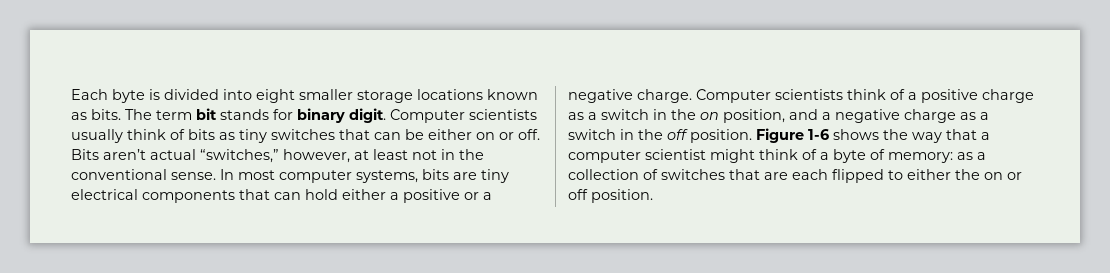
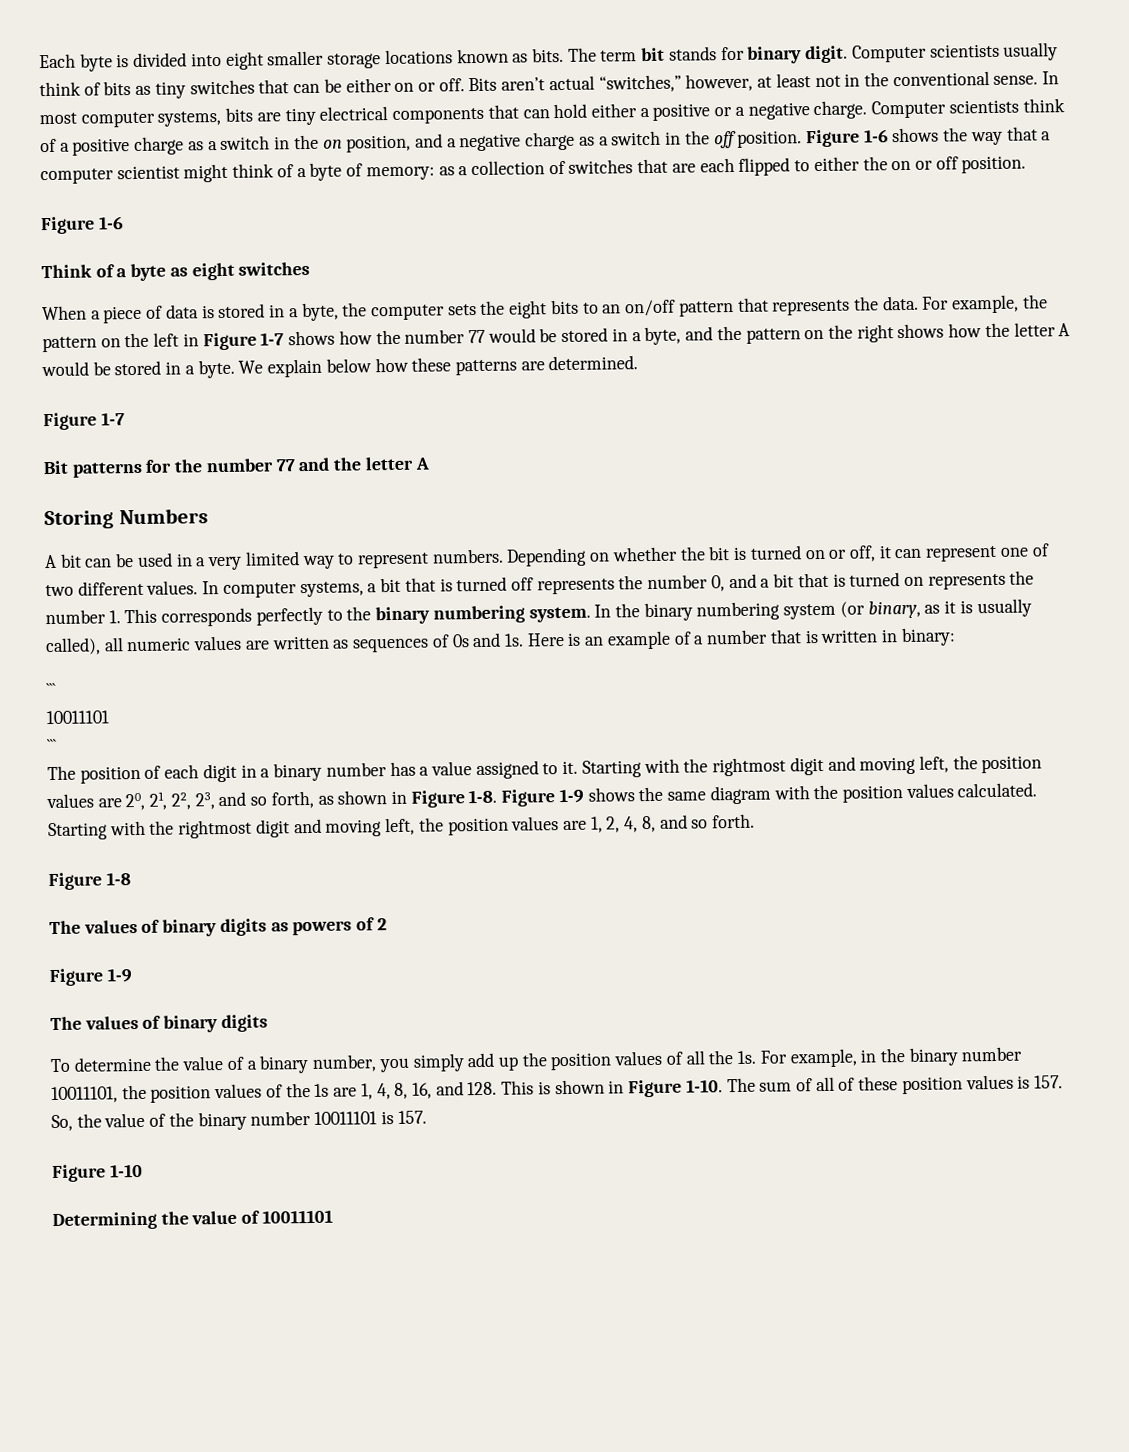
(653, 196) none -> [41,216,124,235] [41,261,311,282] [42,294,1048,324] [42,322,1071,353] [41,355,639,379] [43,412,125,431] [43,456,429,478] [44,508,208,530] [44,543,1050,571] [45,570,1035,598] [45,598,1032,627] [45,627,956,656] [46,682,56,697] [46,710,109,725] [47,738,57,753] [47,755,1043,784] [46,782,1038,811] [48,813,756,841] [48,872,131,891] [49,917,387,937] [49,968,132,987] [50,1014,268,1033] [50,1046,1023,1074] [51,1074,1064,1104] [51,1110,427,1132] [52,1163,143,1183] [52,1209,333,1231] // Figure 1-6 // Think of a byte as eight switches // When a piece of data is stored in a byte, the computer sets the eight bits to an on/off pattern that represents the data. For example, the pattern on the left in Figure 1-7 shows how the number 77 would be stored in a byte, and the pattern on the right shows how the letter A would be stored in a byte. We explain below how these patterns are determined. // Figure 1-7 // Bit patterns for the number 77 and the letter A // Storing Numbers // A bit can be used in a very limited way to represent numbers. Depending on whether the bit is turned on or off, it can represent one of two different values. In computer systems, a bit that is turned off represents the number 0, and a bit that is turned on represents the number 1. This corresponds perfectly to the binary numbering system. In the binary numbering system (or binary, as it is usually called), all numeric values are written as sequences of 0s and 1s. Here is an example of a number that is written in binary: // ``` // 10011101 // ``` // The position of each digit in a binary number has a value assigned to it. Starting with the rightmost digit and moving left, the position values are 20, 21, 22, 23, and so forth, as shown in Figure 1-8. Figure 1-9 shows the same diagram with the position values calculated. Starting with the rightmost digit and moving left, the position values are 1, 2, 4, 8, and so forth. // Figure 1-8 // The values of binary digits as powers of 2 // Figure 1-9 // The values of binary digits // To determine the value of a binary number, you simply add up the position values of all the 1s. For example, in the binary number 10011101, the position values of the 1s are 1, 4, 8, 16, and 128. This is shown in Figure 1-10. The sum of all of these position values is 157. So, the value of the binary number 10011101 is 157. // Figure 1-10 // Determining the value of 10011101

